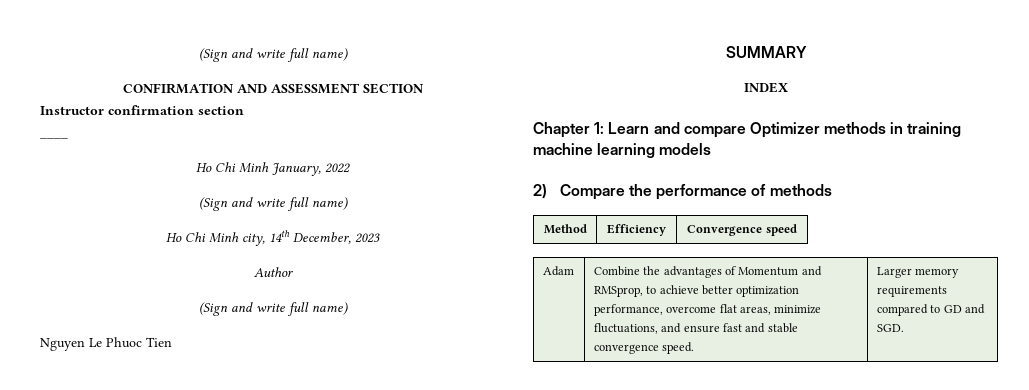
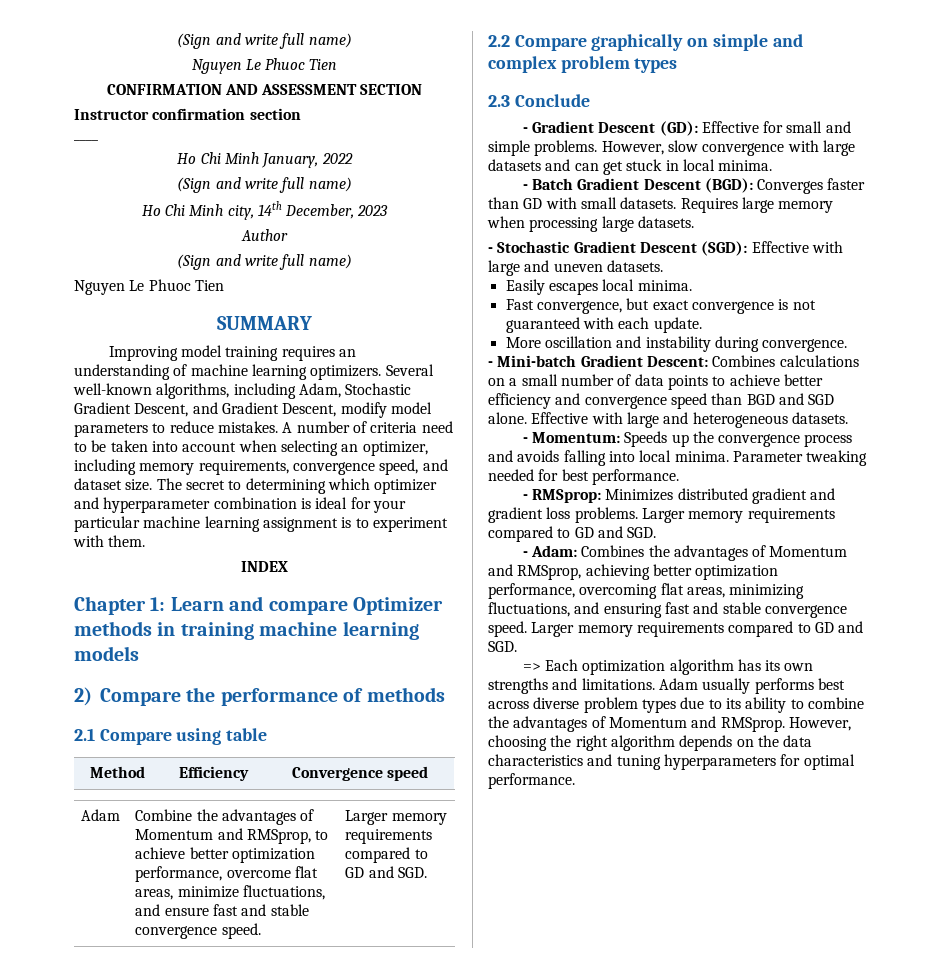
[198,48,348,62] (Sign and write full name) -> [177,33,352,49] [191,58,338,74] (Sign and write full name) // Nguyen Le Phuoc Tien
(807, 52) none -> [108,345,356,361] [74,364,434,380] [73,383,412,399] [74,402,432,418] [74,421,453,437] [74,440,428,456] [74,459,448,475] [74,478,438,494] [74,497,406,513] [74,516,448,532] [73,535,146,547] // Improving model training requires an understanding of machine learning optimizers. Several well-known algorithms, including Adam, Stochastic Gradient Descent, and Gradient Descent, modify model parameters to reduce mistakes. A number of criteria need to be taken into account when selecting an optimizer, including memory requirements, convergence speed, and dataset size. The secret to determining which optimizer and hyperparameter combination is ideal for your particular machine learning assignment is to experiment with them.
(832, 190) none -> [74,728,268,745] // 2.1 Compare using table
(904, 328) none -> [488,34,803,51] [488,56,678,73] [488,94,590,107] [522,121,851,136] [488,140,855,156] [488,159,773,175] [522,178,866,194] [488,197,834,213] [487,216,694,232] [488,241,843,256] [488,260,663,276] [505,279,692,295] [505,298,816,314] [505,317,702,333] [505,336,848,352] [488,355,859,367] [488,374,823,390] [488,393,835,409] [488,412,848,428] [522,431,853,447] [488,450,868,466] [488,469,679,485] [522,488,836,504] [488,507,835,523] [488,526,657,542] [522,545,848,561] [488,564,779,580] [488,583,805,599] [488,602,847,618] [488,621,864,637] [488,641,517,652] [522,659,814,675] [488,678,845,694] [488,697,864,713] [488,716,851,732] [488,735,813,751] [488,754,855,770] [488,773,575,789] // 2.2 Compare graphically on simple and complex problem types // 2.3 Conclude // - Gradient Descent (GD): Effective for small and simple problems. However, slow convergence with large datasets and can get stuck in local minima. // - Batch Gradient Descent (BGD): Converges faster than GD with small datasets. Requires large memory when processing large datasets. // - Stochastic Gradient Descent (SGD): Effective with large and uneven datasets. // Easily escapes local minima. // Fast convergence, but exact convergence is not guaranteed with each update. // More oscillation and instability during convergence. // - Mini-batch Gradient Descent: Combines calculations on a small number of data points to achieve better efficiency and convergence speed than BGD and SGD alone. Effective with large and heterogeneous datasets. // - Momentum: Speeds up the convergence process and avoids falling into local minima. Parameter tweaking needed for best performance. // - RMSprop: Minimizes distributed gradient and gradient loss problems. Larger memory requirements compared to GD and SGD. // - Adam: Combines the advantages of Momentum and RMSprop, achieving better optimization performance, overcoming flat areas, minimizing fluctuations, and ensuring fast and stable convergence speed. Larger memory requirements compared to GD and SGD. // => Each optimization algorithm has its own strengths and limitations. Adam usually performs best across diverse problem types due to its ability to combine the advantages of Momentum and RMSprop. However, choosing the right algorithm depends on the data characteristics and tuning hyperparameters for optimal performance.

